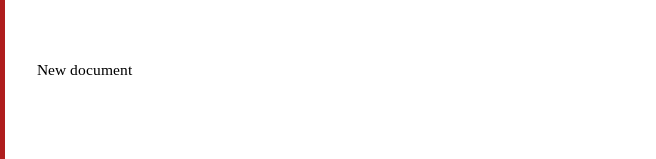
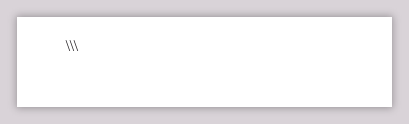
[37,65,134,75] New document -> [65,40,79,51] \\\

